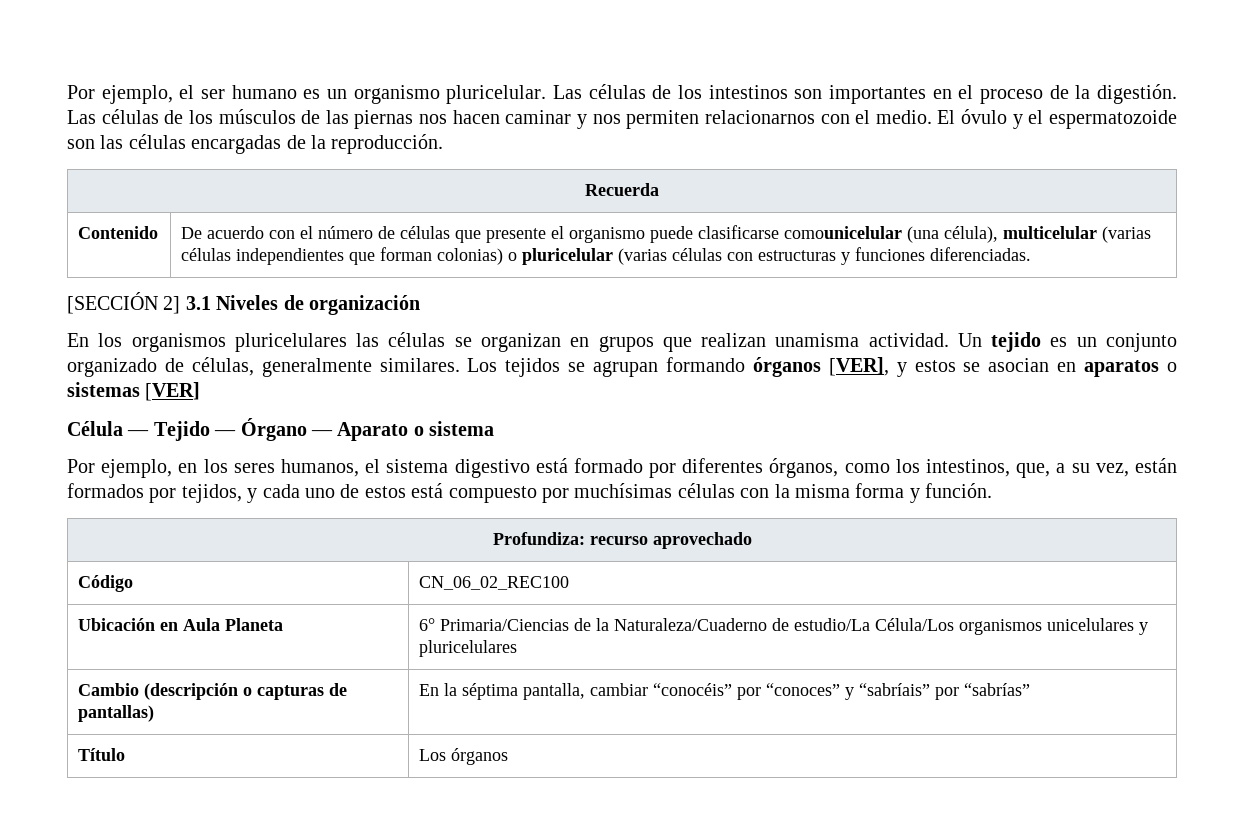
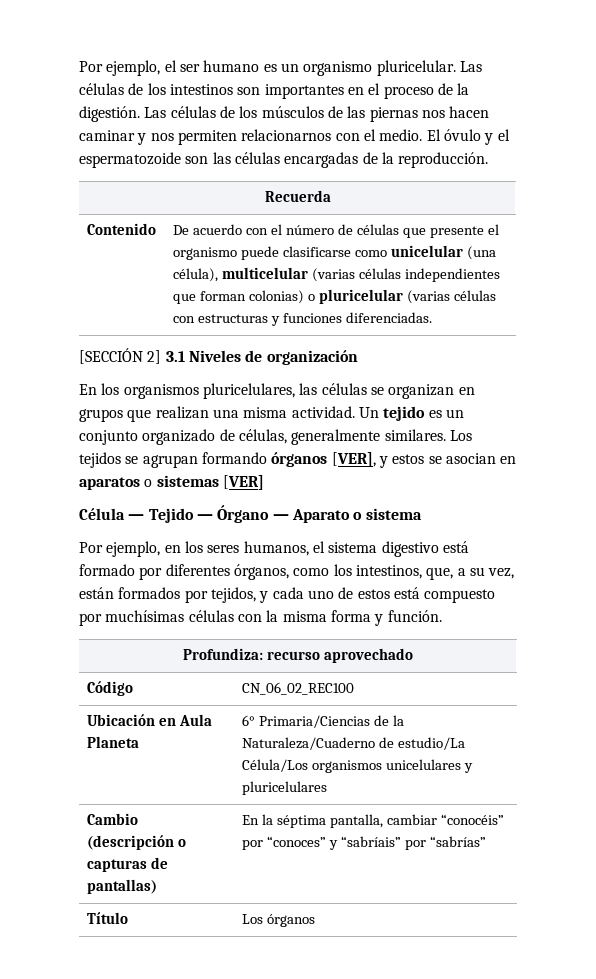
[784,226,903,239] comounicelular -> [355,245,463,257] como unicelular
[234,333,347,352] pluricelulares -> [202,383,295,399] pluricelulares,
[775,333,860,347] unamisma -> [212,407,288,418] una misma

